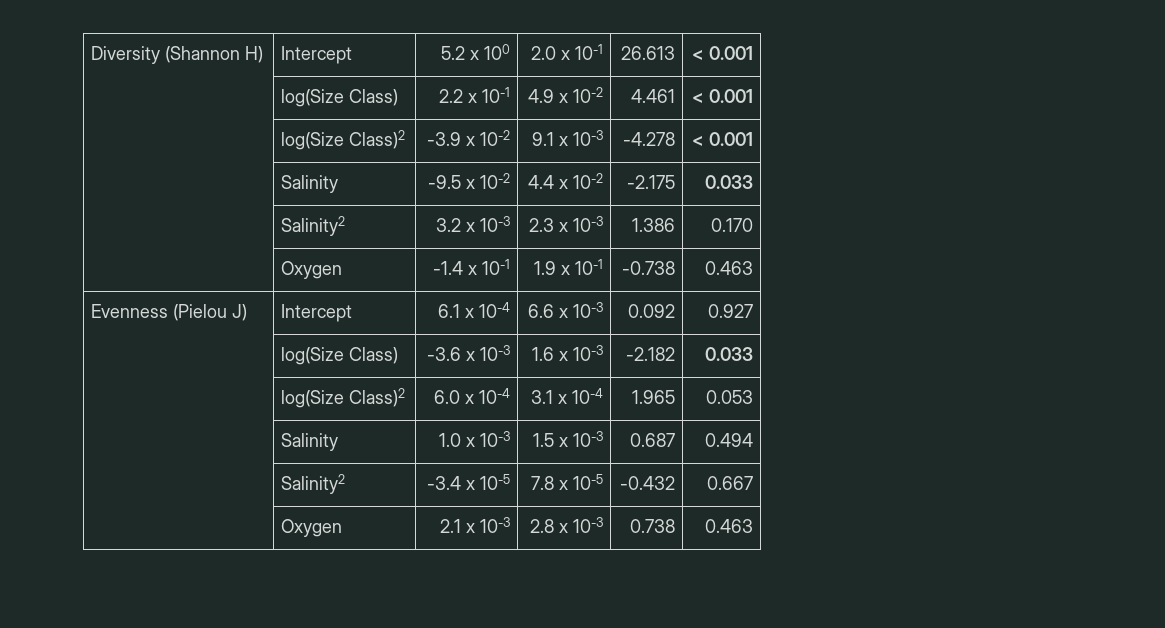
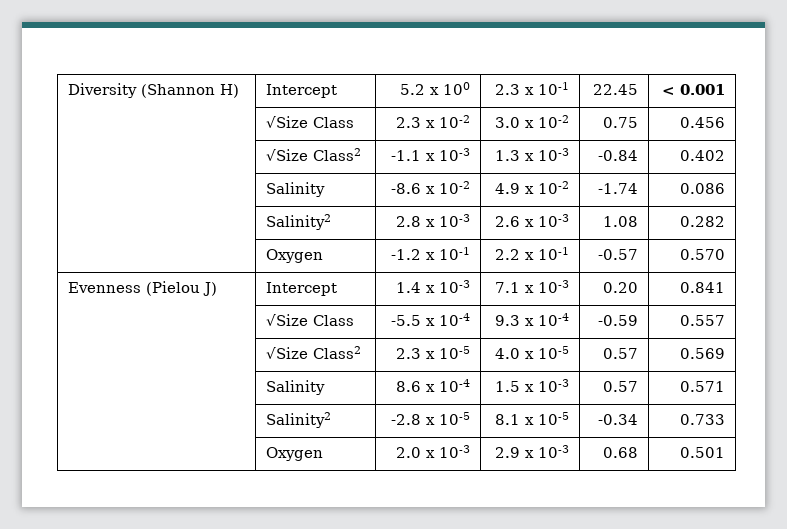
[531,44,604,60] [621,46,676,60] [692,46,754,60] [280,89,398,107] [439,87,511,103] [528,87,604,103] [631,89,676,103] [692,89,754,103] [280,130,405,150] [427,130,511,146] [532,130,604,146] [623,132,676,146] [692,132,754,146] [280,175,338,193] [428,173,511,189] [528,173,604,189] [627,175,676,189] [705,175,754,189] [280,216,345,236] [436,216,511,232] [529,216,604,232] [632,218,676,232] [711,218,754,232] [280,261,342,279] [433,259,511,275] [534,259,604,275] [622,261,676,275] [705,261,754,275] [90,304,247,321] [280,304,352,322] [438,302,511,318] [528,302,604,318] [628,304,676,318] [708,304,754,318] [280,347,398,365] [427,345,511,361] [532,345,604,361] [626,347,676,361] [705,347,754,361] [280,388,405,408] [434,388,511,404] [531,388,604,404] [632,390,676,404] [706,390,754,404] [280,433,338,451] [439,431,511,447] 2.0 x 10-1 | 26.613 | < 0.001 // | log(Size Class) | 2.2 x 10-1 | 4.9 x 10-2 | 4.461 | < 0.001 // | log(Size Class)2 | -3.9 x 10-2 | 9.1 x 10-3 | -4.278 | < 0.001 // | Salinity | -9.5 x 10-2 | 4.4 x 10-2 | -2.175 | 0.033 // | Salinity2 | 3.2 x 10-3 | 2.3 x 10-3 | 1.386 | 0.170 // | Oxygen | -1.4 x 10-1 | 1.9 x 10-1 | -0.738 | 0.463 // Evenness (Pielou J) | Intercept | 6.1 x 10-4 | 6.6 x 10-3 | 0.092 | 0.927 // | log(Size Class) | -3.6 x 10-3 | 1.6 x 10-3 | -2.182 | 0.033 // | log(Size Class)2 | 6.0 x 10-4 | 3.1 x 10-4 | 1.965 | 0.053 // | Salinity | 1.0 x 10-3 -> [495,82,570,95] [593,84,639,95] [662,84,726,95] [265,116,354,128] [396,115,471,128] [495,115,570,128] [603,117,639,128] [680,117,726,128] [265,148,361,161] [391,148,471,161] [495,148,570,161] [598,150,639,161] [680,150,726,161] [265,182,325,197] [391,181,471,194] [495,181,570,194] [598,183,639,194] [680,183,726,194] [265,214,331,230] [396,214,471,227] [495,214,570,227] [603,216,639,227] [680,216,726,227] [265,249,323,263] [391,247,471,260] [495,247,570,260] [598,249,639,260] [680,249,726,260] [67,281,217,296] [265,282,337,296] [396,280,471,293] [495,280,570,293] [603,282,639,293] [680,282,726,293] [265,314,354,326] [391,313,471,326] [495,313,570,326] [598,315,639,326] [680,315,726,326] [265,346,361,359] [396,346,471,359] [495,346,570,359] [603,348,639,359] [680,348,726,359] [265,380,325,395] [396,379,471,392] 2.3 x 10-1 | 22.45 | < 0.001 // | √Size Class | 2.3 x 10-2 | 3.0 x 10-2 | 0.75 | 0.456 // | √Size Class2 | -1.1 x 10-3 | 1.3 x 10-3 | -0.84 | 0.402 // | Salinity | -8.6 x 10-2 | 4.9 x 10-2 | -1.74 | 0.086 // | Salinity2 | 2.8 x 10-3 | 2.6 x 10-3 | 1.08 | 0.282 // | Oxygen | -1.2 x 10-1 | 2.2 x 10-1 | -0.57 | 0.570 // Evenness (Pielou J) | Intercept | 1.4 x 10-3 | 7.1 x 10-3 | 0.20 | 0.841 // | √Size Class | -5.5 x 10-4 | 9.3 x 10-4 | -0.59 | 0.557 // | √Size Class2 | 2.3 x 10-5 | 4.0 x 10-5 | 0.57 | 0.569 // | Salinity | 8.6 x 10-4
[630,433,676,447] [705,433,754,447] [280,474,345,494] [427,474,511,490] [531,474,604,490] [620,476,676,490] [707,476,754,490] [280,519,342,537] [440,517,511,533] [530,517,604,533] [630,519,676,533] [705,519,754,533] 0.687 | 0.494 // | Salinity2 | -3.4 x 10-5 | 7.8 x 10-5 | -0.432 | 0.667 // | Oxygen | 2.1 x 10-3 | 2.8 x 10-3 | 0.738 | 0.463 -> [603,381,639,392] [680,381,726,392] [265,412,331,428] [391,412,471,425] [495,412,570,425] [598,414,639,425] [680,414,726,425] [265,447,323,461] [396,445,471,458] [495,445,570,458] [603,447,639,458] [680,447,726,458] 0.57 | 0.571 // | Salinity2 | -2.8 x 10-5 | 8.1 x 10-5 | -0.34 | 0.733 // | Oxygen | 2.0 x 10-3 | 2.9 x 10-3 | 0.68 | 0.501

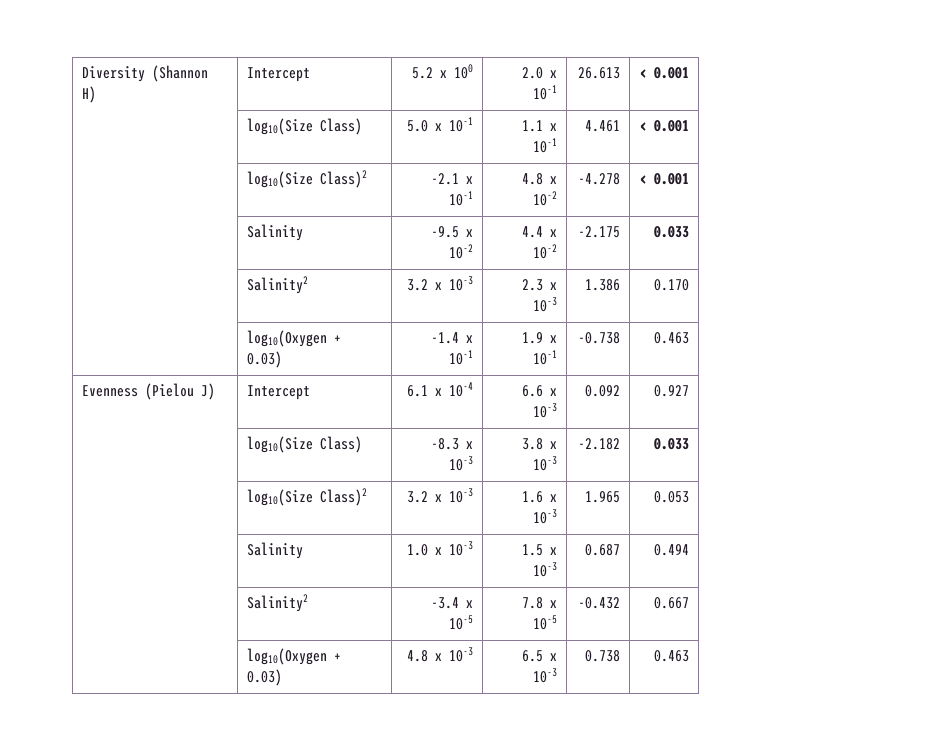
[495,82,570,95] [593,84,639,95] [662,84,726,95] [265,116,354,128] [396,115,471,128] [495,115,570,128] [603,117,639,128] [680,117,726,128] [265,148,361,161] [391,148,471,161] [495,148,570,161] [598,150,639,161] [680,150,726,161] [265,182,325,197] [391,181,471,194] [495,181,570,194] [598,183,639,194] [680,183,726,194] [265,214,331,230] [396,214,471,227] [495,214,570,227] [603,216,639,227] [680,216,726,227] [265,249,323,263] [391,247,471,260] [495,247,570,260] [598,249,639,260] [680,249,726,260] 2.3 x 10-1 | 22.45 | < 0.001 // | √Size Class | 2.3 x 10-2 | 3.0 x 10-2 | 0.75 | 0.456 // | √Size Class2 | -1.1 x 10-3 | 1.3 x 10-3 | -0.84 | 0.402 // | Salinity | -8.6 x 10-2 | 4.9 x 10-2 | -1.74 | 0.086 // | Salinity2 | 2.8 x 10-3 | 2.6 x 10-3 | 1.08 | 0.282 // | Oxygen | -1.2 x 10-1 | 2.2 x 10-1 | -0.57 | 0.570 -> [521,67,557,79] [532,85,557,100] [577,67,620,79] [639,67,689,79] [247,118,363,135] [406,117,473,132] [521,120,557,132] [532,138,557,153] [584,120,620,132] [639,120,689,132] [247,170,368,188] [430,173,473,185] [448,191,473,206] [521,173,557,185] [532,191,557,206] [577,173,620,185] [639,173,689,185] [247,224,304,241] [430,226,473,238] [448,244,473,259] [521,226,557,238] [532,244,557,259] [577,226,620,238] [653,226,689,238] [247,276,309,294] [406,276,473,291] [521,279,557,291] [532,297,557,312] [584,279,620,291] [653,279,689,291] [247,330,342,347] [247,351,283,368] [430,332,473,344] [448,350,473,365] [521,332,557,344] [532,350,557,365] [577,332,620,344] [653,332,689,344] 2.0 x 10-1 | 26.613 | < 0.001 // | log10(Size Class) | 5.0 x 10-1 | 1.1 x 10-1 | 4.461 | < 0.001 // | log10(Size Class)2 | -2.1 x 10-1 | 4.8 x 10-2 | -4.278 | < 0.001 // | Salinity | -9.5 x 10-2 | 4.4 x 10-2 | -2.175 | 0.033 // | Salinity2 | 3.2 x 10-3 | 2.3 x 10-3 | 1.386 | 0.170 // | log10(Oxygen + 0.03) | -1.4 x 10-1 | 1.9 x 10-1 | -0.738 | 0.463
[396,280,471,293] [495,280,570,293] [603,282,639,293] [680,282,726,293] [265,314,354,326] [391,313,471,326] [495,313,570,326] [598,315,639,326] [680,315,726,326] [265,346,361,359] [396,346,471,359] [495,346,570,359] [603,348,639,359] [680,348,726,359] [265,380,325,395] [396,379,471,392] 1.4 x 10-3 | 7.1 x 10-3 | 0.20 | 0.841 // | √Size Class | -5.5 x 10-4 | 9.3 x 10-4 | -0.59 | 0.557 // | √Size Class2 | 2.3 x 10-5 | 4.0 x 10-5 | 0.57 | 0.569 // | Salinity | 8.6 x 10-4 -> [406,382,473,397] [521,385,557,397] [532,403,557,418] [584,385,620,397] [653,385,689,397] [247,436,363,453] [430,438,473,450] [448,456,473,471] [521,438,557,450] [532,456,557,471] [577,438,620,450] [653,438,689,450] [247,488,368,506] [406,488,473,503] [521,491,557,503] [532,509,557,524] [584,491,620,503] [653,491,689,503] [247,542,304,559] [406,541,473,556] 6.1 x 10-4 | 6.6 x 10-3 | 0.092 | 0.927 // | log10(Size Class) | -8.3 x 10-3 | 3.8 x 10-3 | -2.182 | 0.033 // | log10(Size Class)2 | 3.2 x 10-3 | 1.6 x 10-3 | 1.965 | 0.053 // | Salinity | 1.0 x 10-3
[603,381,639,392] [680,381,726,392] [265,412,331,428] [391,412,471,425] [495,412,570,425] [598,414,639,425] [680,414,726,425] [265,447,323,461] [396,445,471,458] [495,445,570,458] [603,447,639,458] [680,447,726,458] 0.57 | 0.571 // | Salinity2 | -2.8 x 10-5 | 8.1 x 10-5 | -0.34 | 0.733 // | Oxygen | 2.0 x 10-3 | 2.9 x 10-3 | 0.68 | 0.501 -> [584,544,620,556] [653,544,689,556] [247,594,309,612] [430,597,473,609] [448,615,473,630] [521,597,557,609] [532,615,557,630] [577,597,620,609] [653,597,689,609] [247,648,342,665] [247,669,283,686] [406,647,473,662] [521,650,557,662] [532,668,557,683] [584,650,620,662] [653,650,689,662] 0.687 | 0.494 // | Salinity2 | -3.4 x 10-5 | 7.8 x 10-5 | -0.432 | 0.667 // | log10(Oxygen + 0.03) | 4.8 x 10-3 | 6.5 x 10-3 | 0.738 | 0.463

